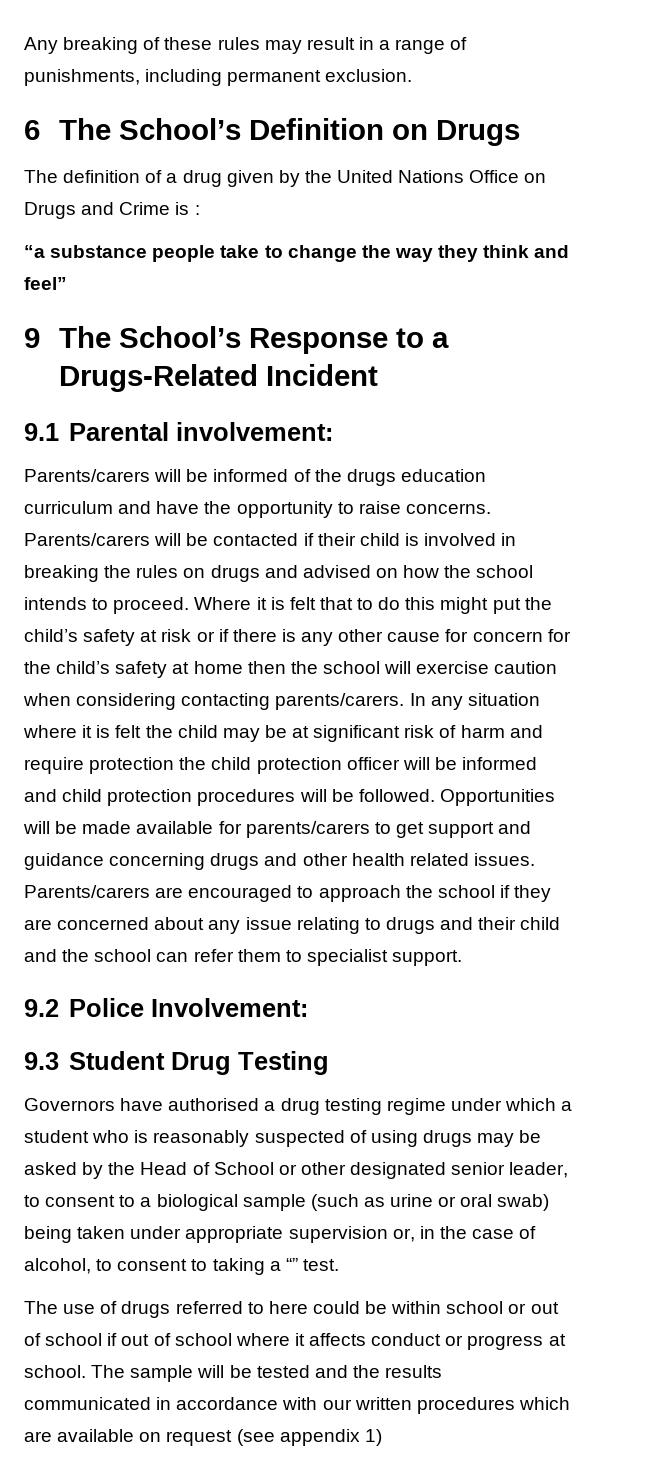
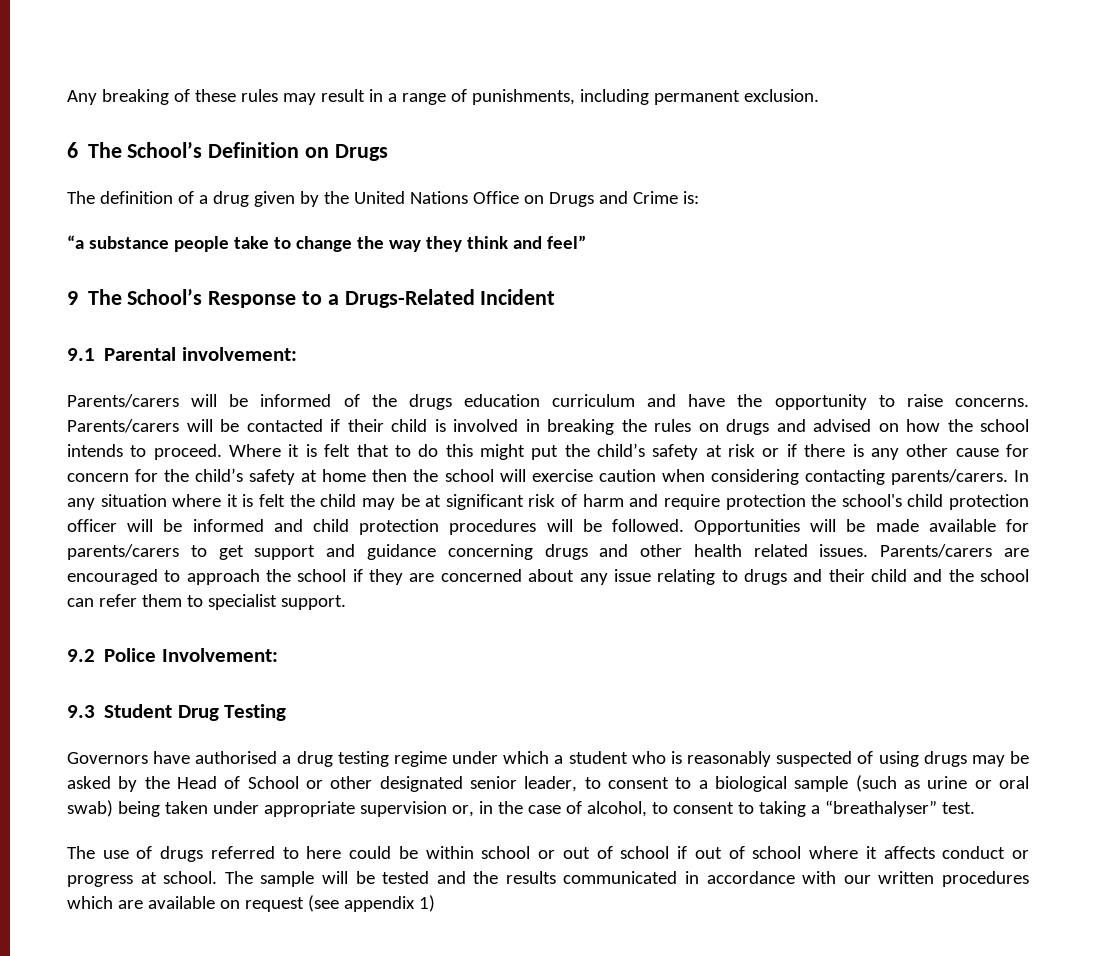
[175,202,200,215] is : -> [682,191,699,204] is:
(207, 763) none -> [841,494,902,507] school's
[285,1258,298,1271] “” -> [824,800,937,817] “breathalyser”

